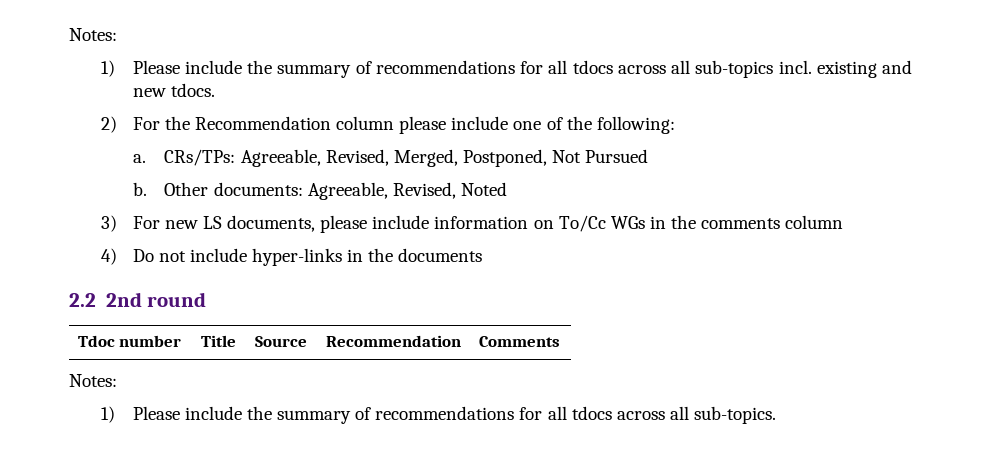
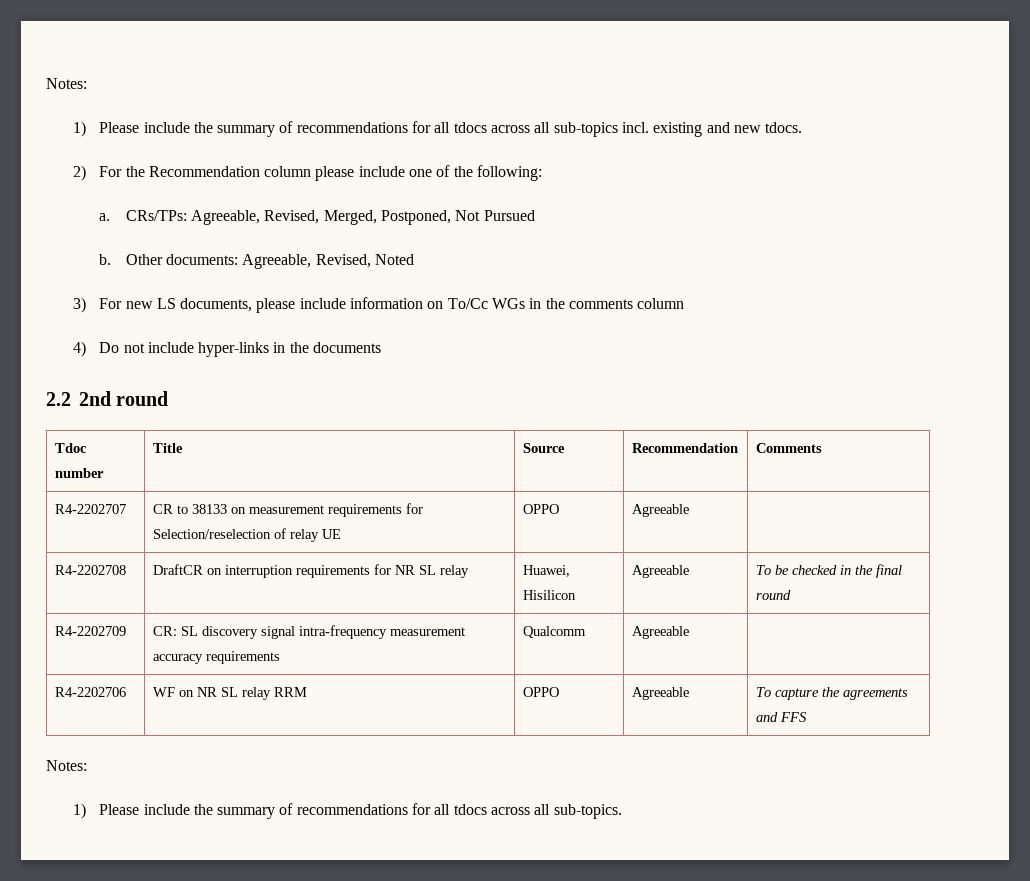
(560, 341) none -> [54,504,126,514] [152,503,423,517] [152,528,341,542] [522,504,559,514] [631,504,689,517] [54,565,126,575] [152,564,469,578] [522,565,570,577] [522,590,576,600] [631,565,689,578] [755,564,902,578] [755,590,791,600] [54,626,126,636] [152,625,465,639] [152,651,280,664] [522,626,586,638] [631,626,689,639] [54,687,126,697] [152,687,307,700] [522,687,559,697] [631,687,689,700] [755,687,908,700] [755,712,807,722] // R4-2202707 | CR to 38133 on measurement requirements for Selection/reselection of relay UE | OPPO | Agreeable | // R4-2202708 | DraftCR on interruption requirements for NR SL relay | Huawei, Hisilicon | Agreeable | To be checked in the final round // R4-2202709 | CR: SL discovery signal intra-frequency measurement accuracy requirements | Qualcomm | Agreeable | // R4-2202706 | WF on NR SL relay RRM | OPPO | Agreeable | To capture the agreements and FFS

